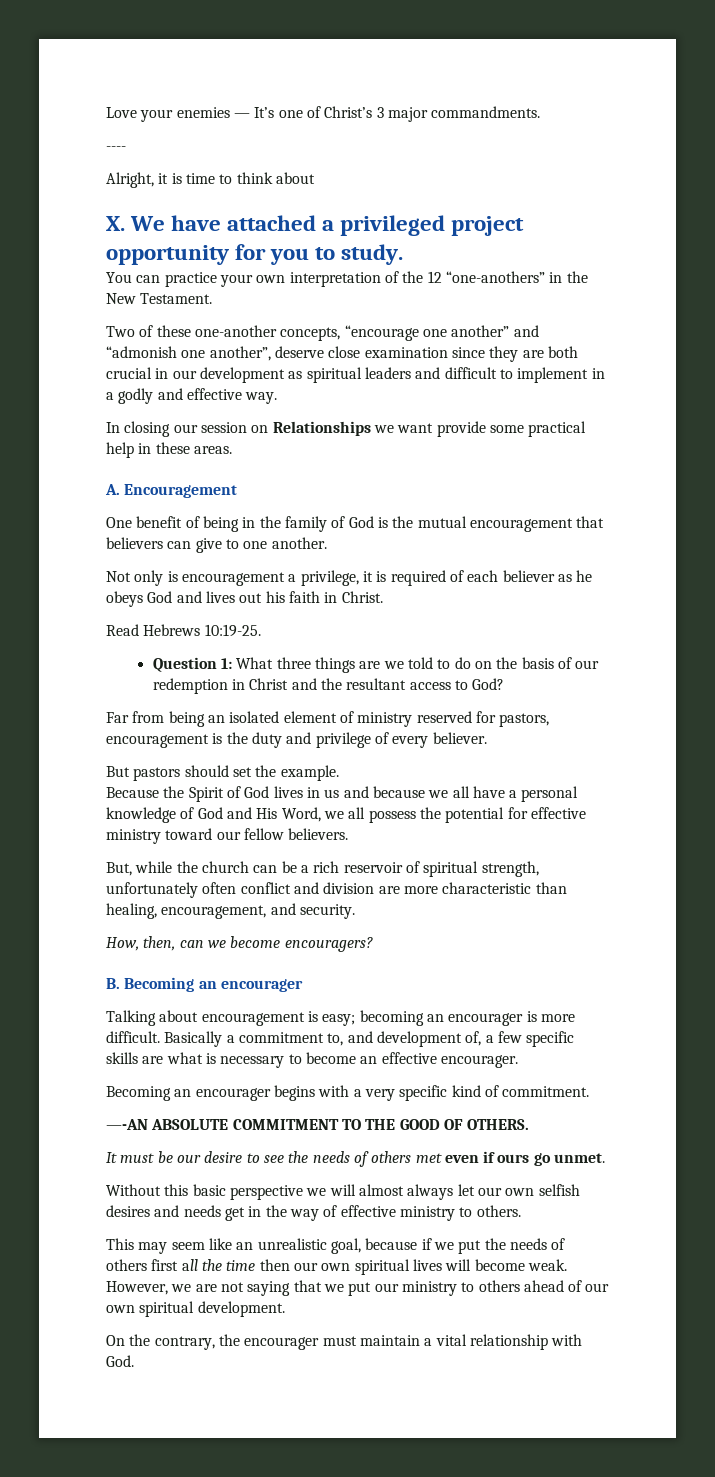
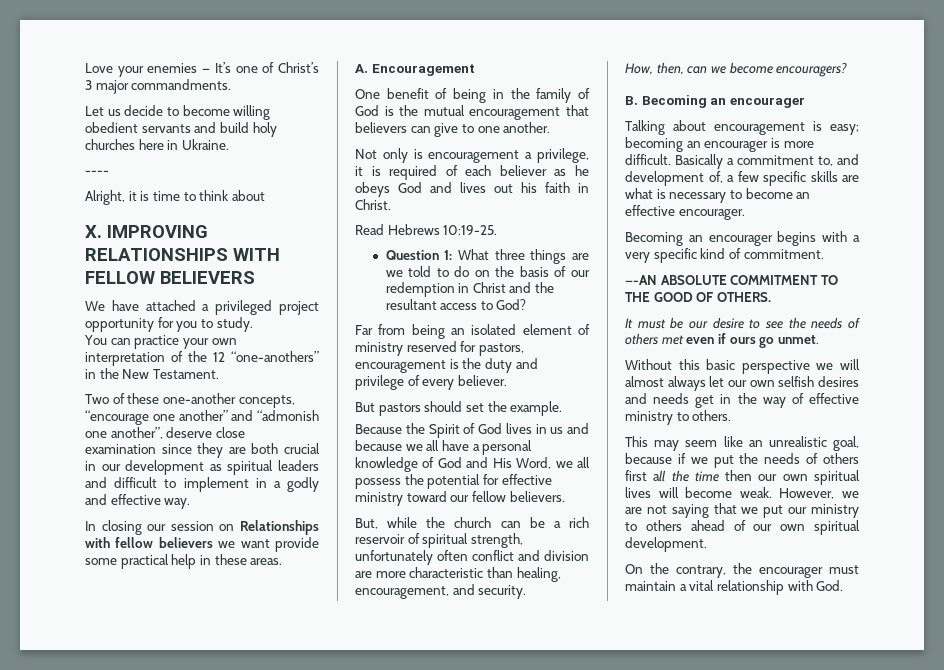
(541, 112) none -> [85,105,271,120] [85,122,277,137] [85,139,229,150] // Let us decide to become willing obedient servants and build holy churches here in Ukraine.
(125, 223) none -> [107,225,208,238] [85,248,280,261] [85,271,255,284] IMPROVING RELATIONSHIPS WITH FELLOW BELIEVERS //
(371, 428) none -> [85,537,213,548] with fellow believers

